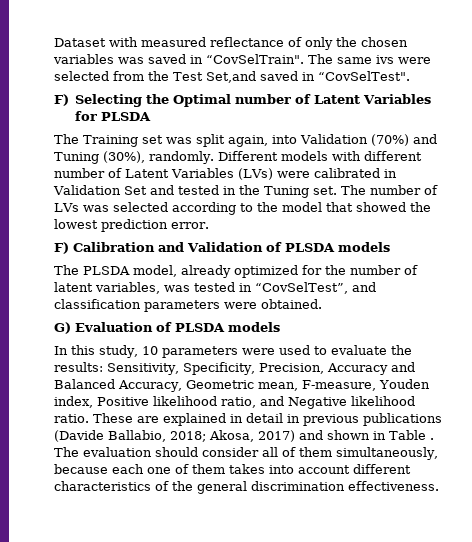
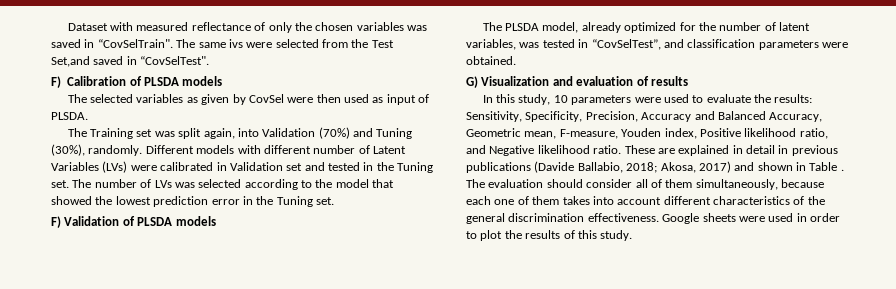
[75,94,432,107] [75,111,152,121] Selecting the Optimal number of Latent Variables for PLSDA -> [67,76,223,86] [67,94,430,105] [51,112,88,120] Calibration of PLSDA models // The selected variables as given by CovSel were then used as input of PLSDA.
[123,186,147,195] Set -> [286,163,303,171] set
[171,222,209,229] [54,242,184,254] error. // F) Calibration and -> [211,196,334,207] [51,216,61,228] error in the Tuning set. // F)
[75,322,280,332] Evaluation of PLSDA models -> [481,76,688,86] Visualization and evaluation of results
(439, 486) none -> [662,213,840,224] [466,230,633,241] Google sheets were used in order to plot the results of this study.

